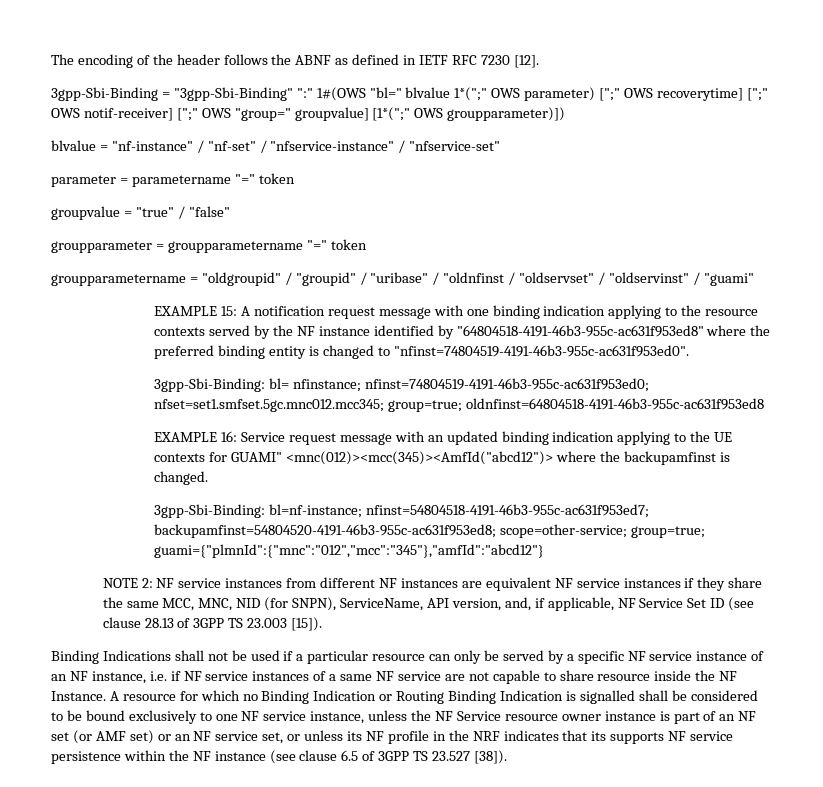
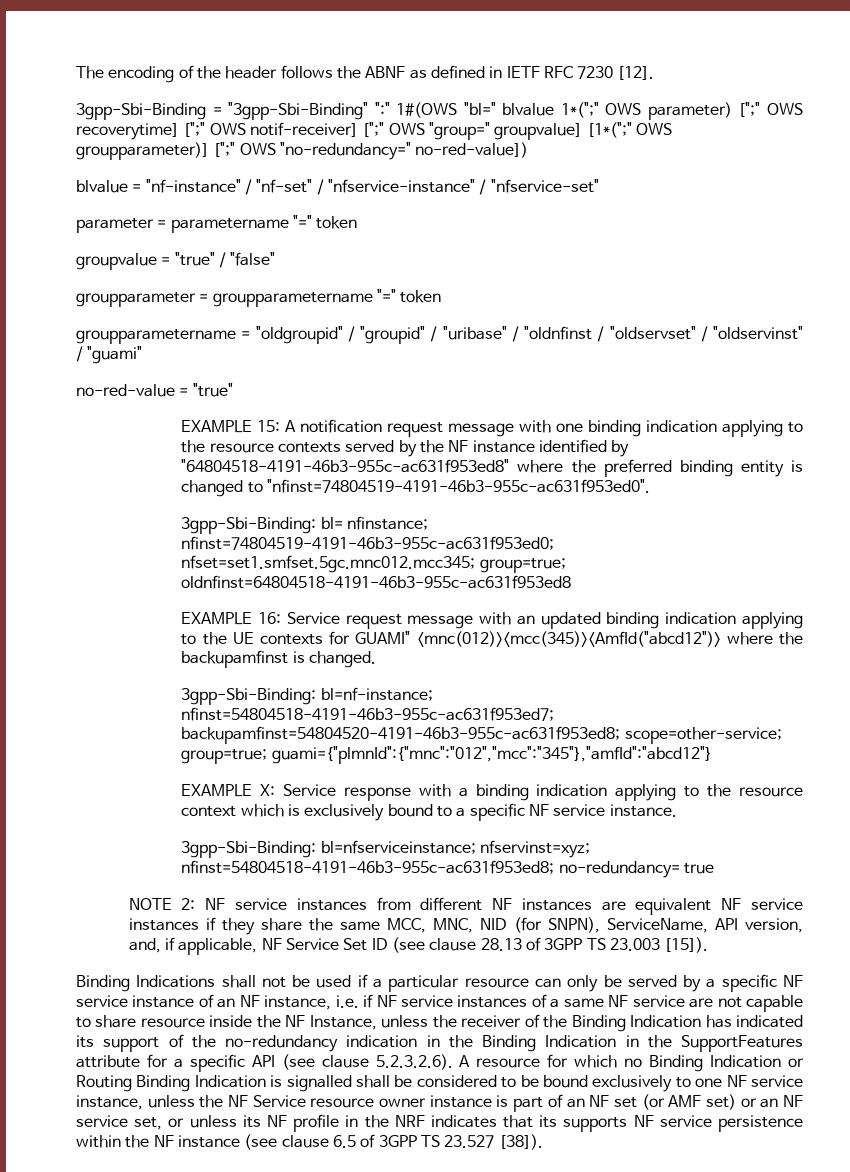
[447,107,566,121] groupparameter)]) -> [76,142,529,160] groupparameter)] [";" OWS "no-redundancy=" no-red-value])
(754, 279) none -> [76,383,233,397] // no-red-value = "true"
(545, 551) none -> [181,784,803,801] [181,803,677,821] [181,840,590,858] [181,860,714,878] // EXAMPLE X: Service response with a binding indication applying to the resource context which is exclusively bound to a specific NF service instance. // 3gpp-Sbi-Binding: bl=nfserviceinstance; nfservinst=xyz; nfinst=54804518-4191-46b3-955c-ac631f953ed8; no-redundancy= true
[51,691,106,701] Instance. -> [309,1014,804,1032] [76,1034,803,1052] [76,1054,453,1072] Instance, unless the receiver of the Binding Indication has indicated its support of the no-redundancy indication in the Binding Indication in the SupportFeatures attribute for a specific API (see clause 5.2.3.2.6).

